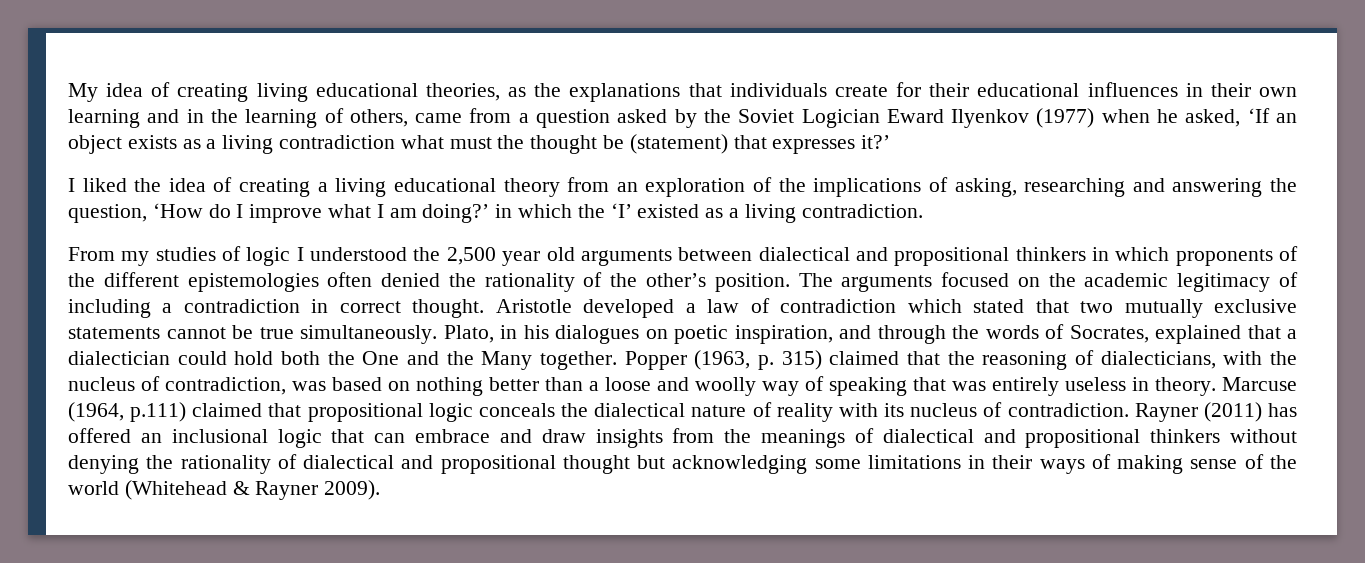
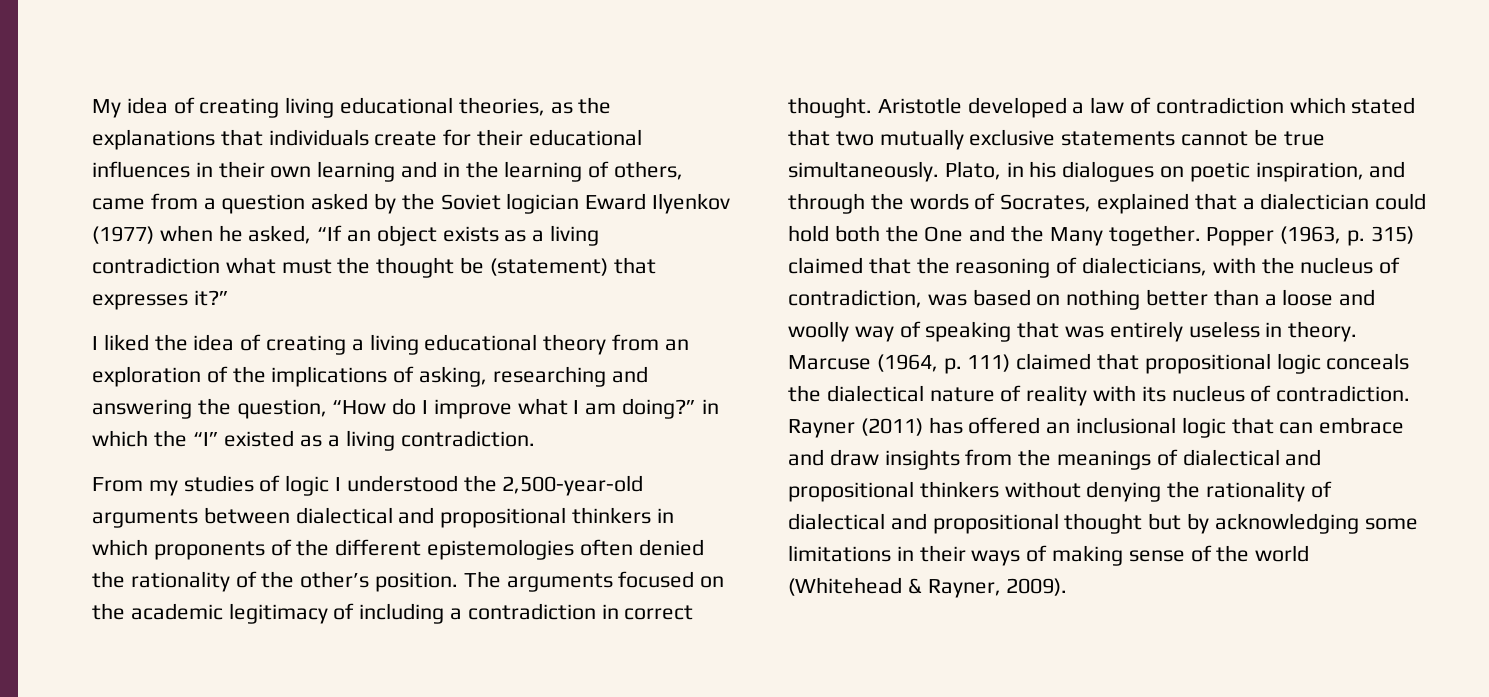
[801,109,880,128] Logician -> [506,193,580,214] logician
[1247,108,1270,123] ‘If -> [317,225,343,241] “If
[861,135,891,149] it?’ -> [193,290,229,306] it?”
[152,203,203,218] ‘How -> [332,400,387,415] “How
[422,204,490,223] doing?’ -> [622,398,697,419] doing?”
[610,203,632,218] ‘I’ -> [192,432,219,446] “I”
[446,247,575,266] 2,500 year old -> [502,475,644,496] 2,500-year-old
[130,402,187,422] p.111) -> [943,354,1011,374] p. 111)
(666, 462) none -> [1187,513,1210,534] by
[255,481,319,500] Rayner -> [927,579,1001,598] Rayner,

